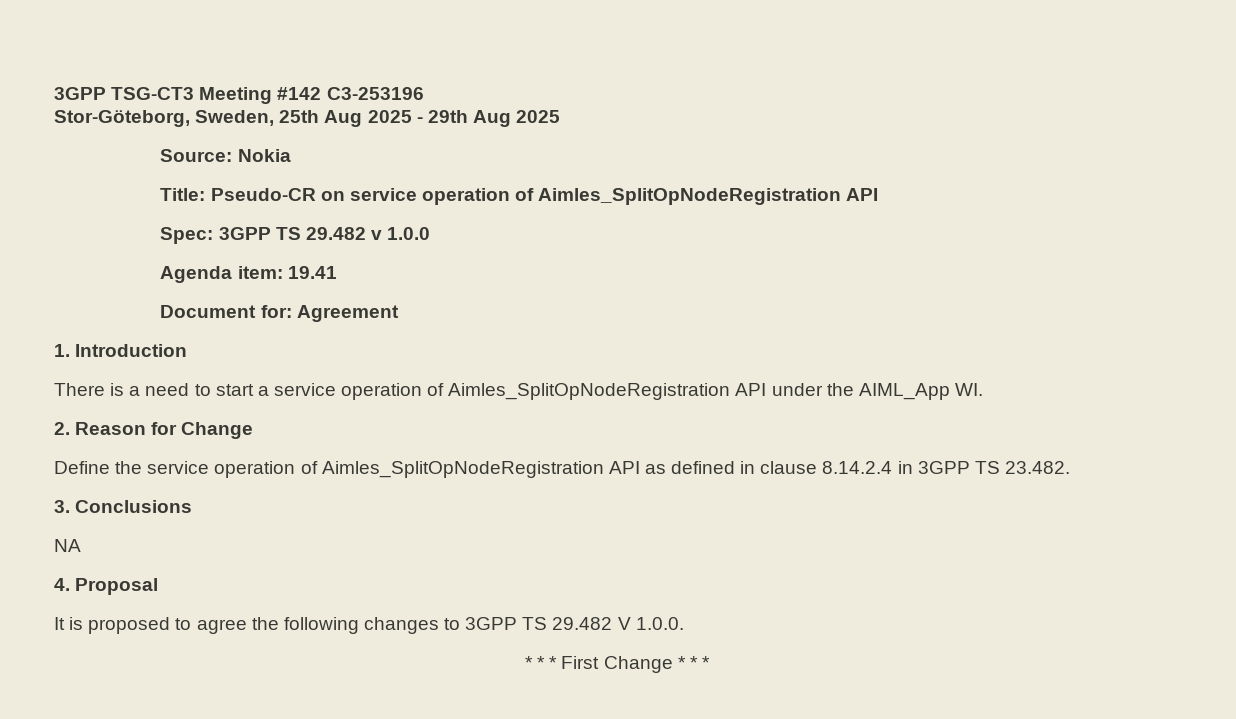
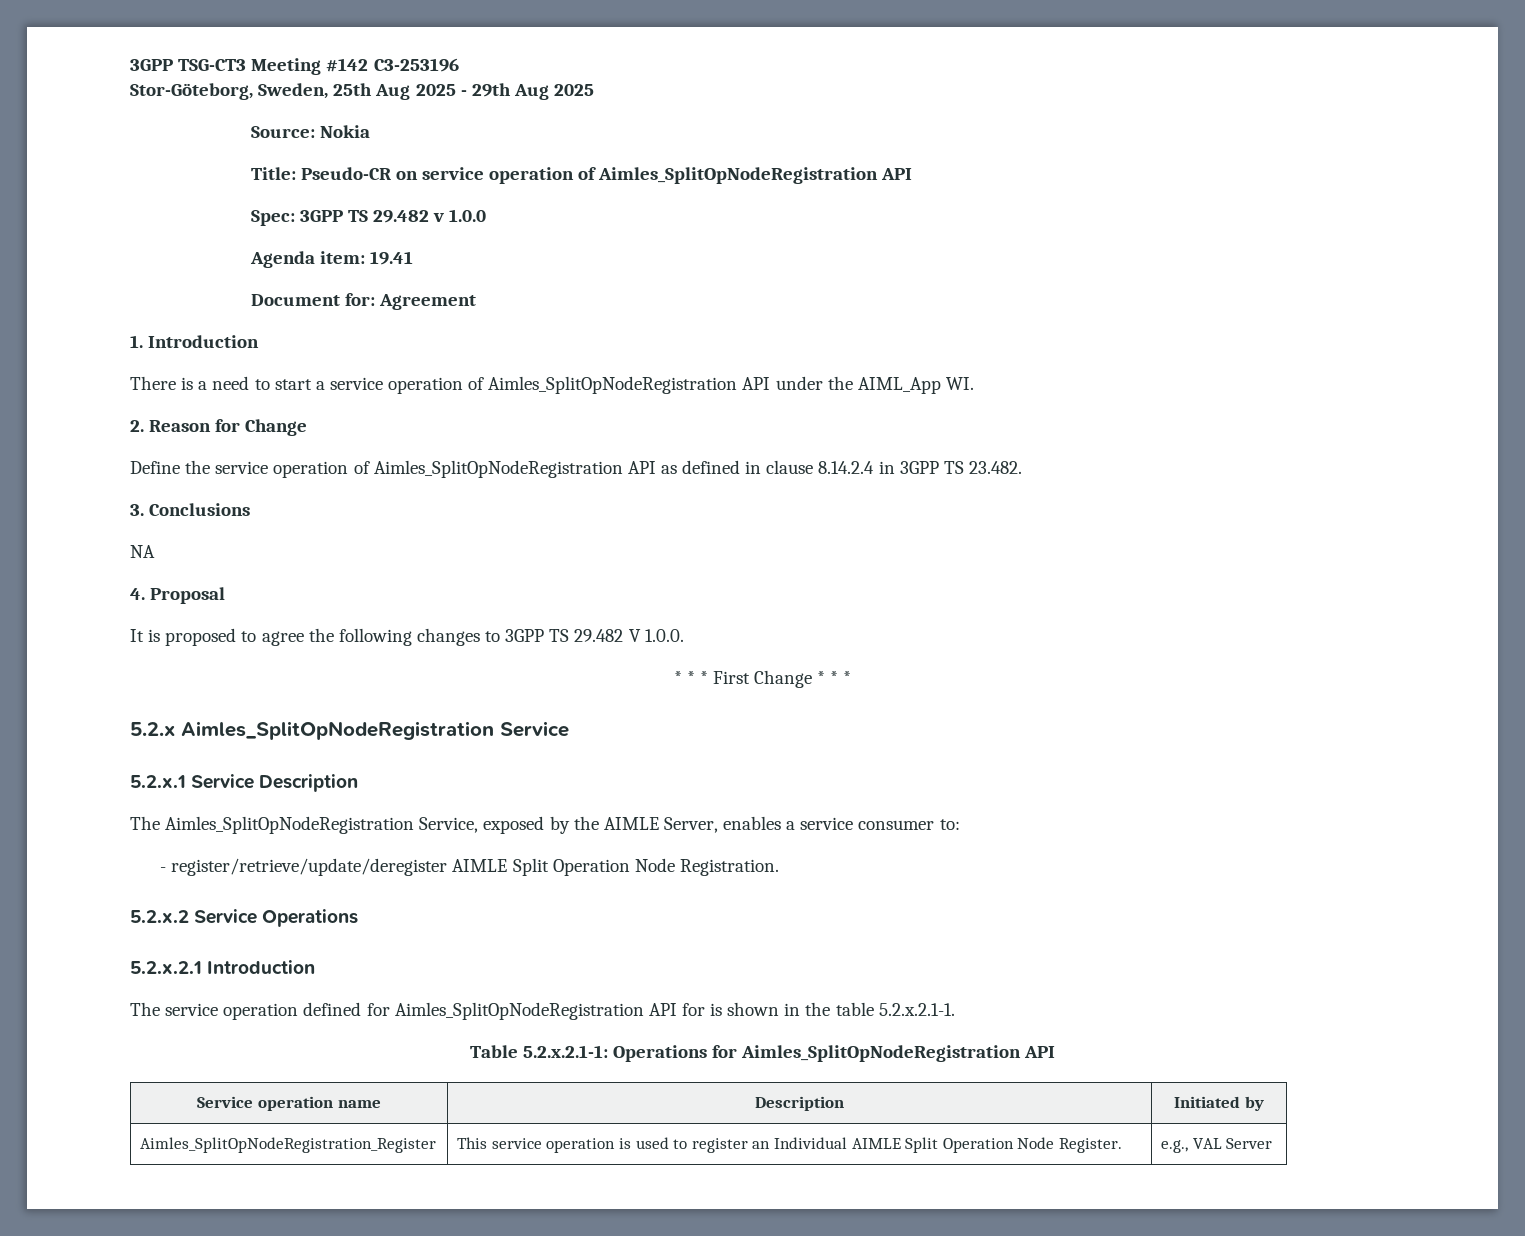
(710, 662) none -> [130,721,569,740] [130,774,359,792] [130,816,960,834] [160,858,779,876] [130,909,359,927] [130,960,316,974] [130,1002,955,1020] [469,1045,1056,1062] [197,1096,381,1111] [755,1096,844,1111] [1174,1096,1264,1111] [140,1137,437,1153] [457,1137,1122,1153] [1161,1138,1273,1153] // 5.2.x Aimles_SplitOpNodeRegistration Service // 5.2.x.1 Service Description // The Aimles_SplitOpNodeRegistration Service, exposed by the AIMLE Server, enables a service consumer to: // - register/retrieve/update/deregister AIMLE Split Operation Node Registration. // 5.2.x.2 Service Operations // 5.2.x.2.1 Introduction // The service operation defined for Aimles_SplitOpNodeRegistration API for is shown in the table 5.2.x.2.1-1. // Table 5.2.x.2.1-1: Operations for Aimles_SplitOpNodeRegistration API // Service operation name | Description | Initiated by // Aimles_SplitOpNodeRegistration_Register | This service operation is used to register an Individual AIMLE Split Operation Node Register. | e.g., VAL Server

